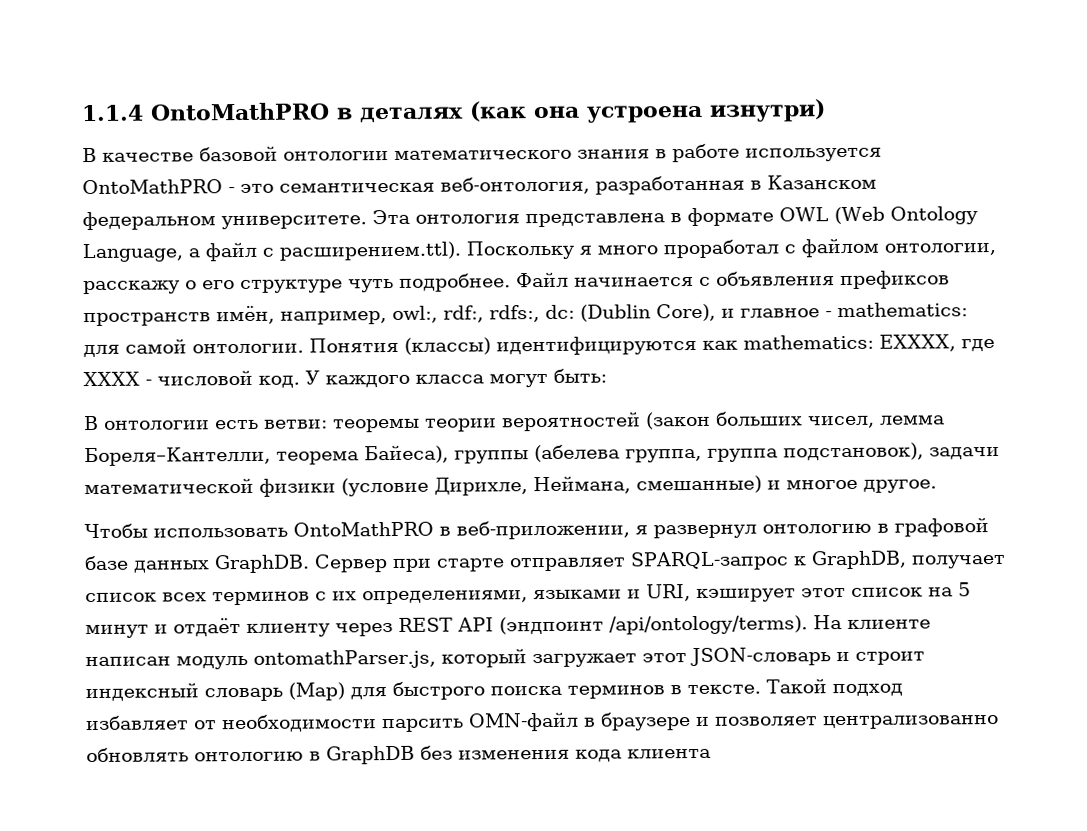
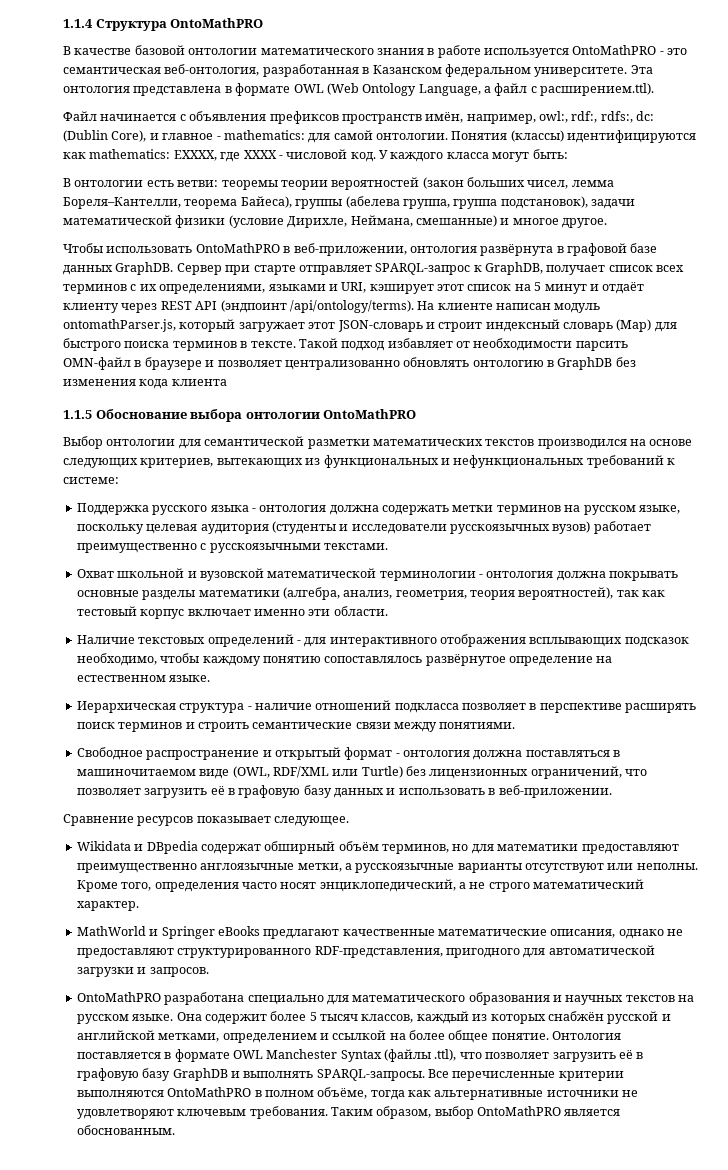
[150,99,826,124] OntoMathPRO в деталях (как она устроена изнутри) -> [95,18,264,31] Структура OntoMathPRO
[466,237,996,260] [83,273,511,295] Поскольку я много проработал с файлом онтологии, расскажу о его структуре чуть подробнее. -> (655, 89) //
[635,523,872,539] я развернул онтологию -> [409,244,554,256] онтология развёрнута
(711, 753) none -> [63,409,417,422] [63,436,693,449] [63,455,675,468] [63,477,119,484] [76,503,680,515] [76,521,651,534] [76,543,388,553] [76,568,679,581] [76,587,666,600] [76,606,388,619] [76,634,689,647] [76,653,613,666] [76,675,211,682] [76,700,697,713] [76,722,516,732] [76,747,621,760] [76,766,648,779] [76,785,612,798] [63,814,350,826] [76,841,679,854] [76,863,698,873] [76,879,645,892] [76,901,139,911] [76,926,684,939] [76,945,655,958] [76,967,209,977] [76,992,695,1005] [76,1011,671,1024] [76,1030,622,1043] [76,1049,644,1062] [76,1068,624,1081] [76,1087,639,1100] [76,1106,621,1119] [76,1125,175,1135] // 1.1.5 Обоснование выбора онтологии OntoMathPRO // Выбор онтологии для семантической разметки математических текстов производился на основе следующих критериев, вытекающих из функциональных и нефункциональных требований к системе: // Поддержка русского языка - онтология должна содержать метки терминов на русском языке, поскольку целевая аудитория (студенты и исследователи русскоязычных вузов) работает преимущественно с русскоязычными текстами. // Охват школьной и вузовской математической терминологии - онтология должна покрывать основные разделы математики (алгебра, анализ, геометрия, теория вероятностей), так как тестовый корпус включает именно эти области. // Наличие текстовых определений - для интерактивного отображения всплывающих подсказок необходимо, чтобы каждому понятию сопоставлялось развёрнутое определение на естественном языке. // Иерархическая структура - наличие отношений подкласса позволяет в перспективе расширять поиск терминов и строить семантические связи между понятиями. // Свободное распространение и открытый формат - онтология должна поставляться в машиночитаемом виде (OWL, RDF/XML или Turtle) без лицензионных ограничений, что позволяет загрузить её в графовую базу данных и использовать в веб-приложении. // Сравнение ресурсов показывает следующее. // Wikidata и DBpedia содержат обширный объём терминов, но для математики предоставляют преимущественно англоязычные метки, а русскоязычные варианты отсутствуют или неполны. Кроме того, определения часто носят энциклопедический, а не строго математический характер. // MathWorld и Springer eBooks предлагают качественные математические описания, однако не предоставляют структурированного RDF-представления, пригодного для автоматической загрузки и запросов. // OntoMathPRO разработана специально для математического образования и научных текстов на русском языке. Она содержит более 5 тысяч классов, каждый из которых снабжён русской и английской метками, определением и ссылкой на более общее понятие. Онтология поставляется в формате OWL Manchester Syntax (файлы .ttl), что позволяет загрузить её в графовую базу GraphDB и выполнять SPARQL-запросы. Все перечисленные критерии выполняются OntoMathPRO в полном объёме, тогда как альтернативные источники не удовлетворяют ключевым требования. Таким образом, выбор OntoMathPRO является обоснованным.

